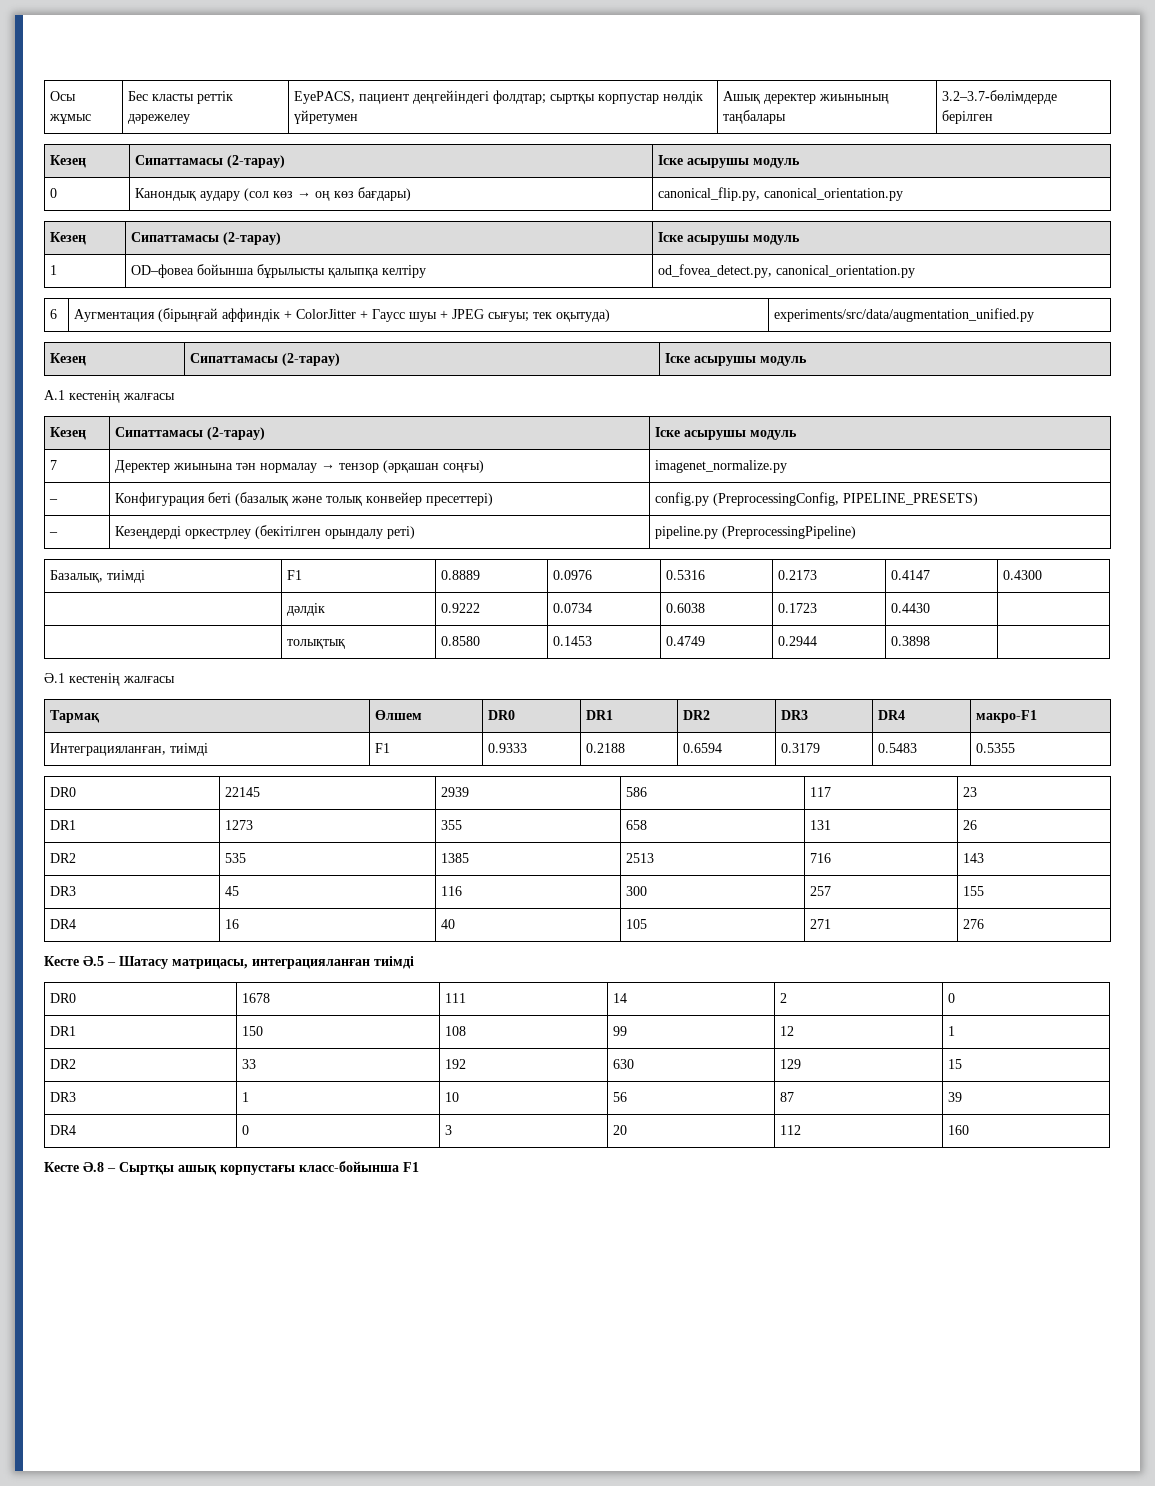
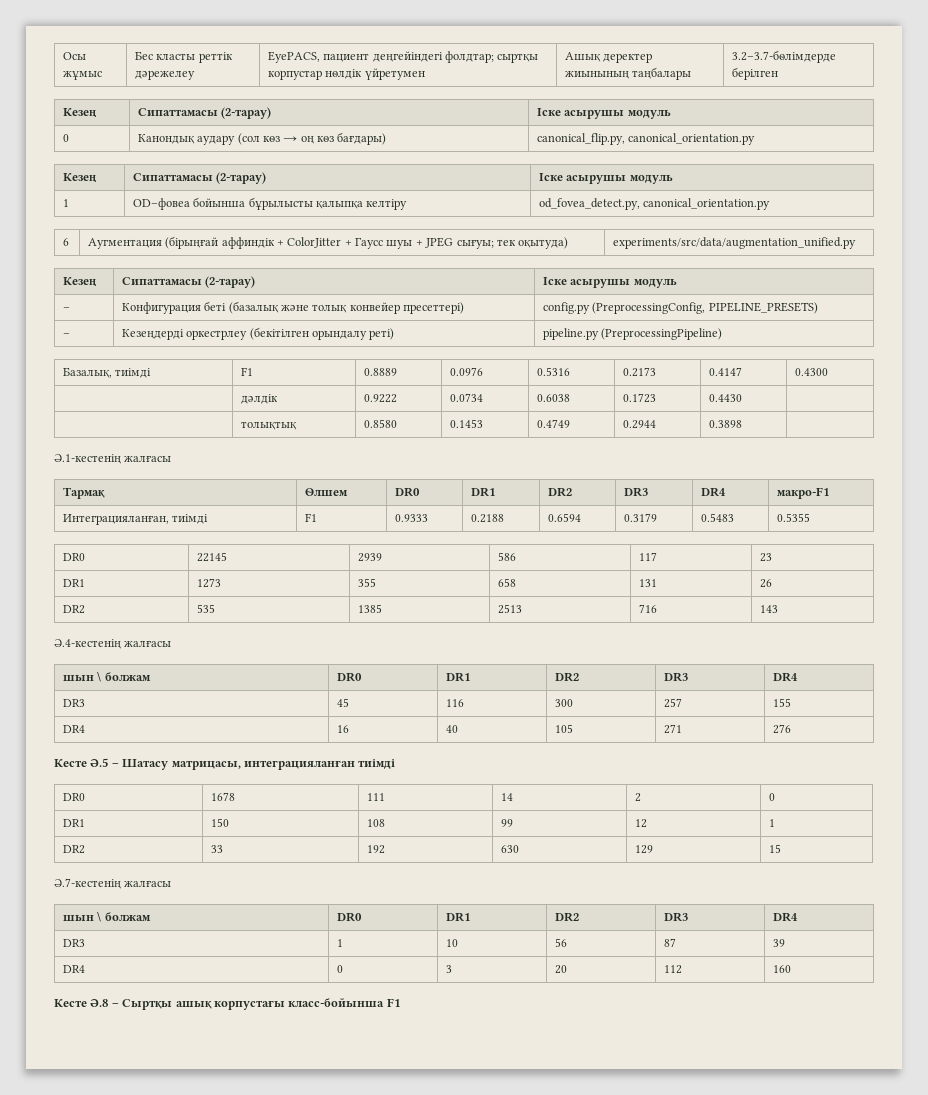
[44,390,175,403] [49,427,86,440] [114,427,265,440] [654,427,797,440] [49,460,57,470] [114,460,484,473] [654,460,787,473] // А.1 кестенің жалғасы // Кезең | Сипаттамасы (2-тарау) | Іске асырушы модуль // 7 | Деректер жиынына тән нормалау → тензор (әрқашан соңғы) | imagenet_normalize.py -> (677, 283) none
[44,673,120,686] Ә.1 кестенің -> [54,454,121,464] Ә.1-кестенің
(984, 858) none -> [54,639,172,649] [62,672,151,682] [336,672,362,682] [445,672,470,682] [554,672,579,682] [663,672,688,682] [772,672,798,682] // Ә.4-кестенің жалғасы // шын \ болжам | DR0 | DR1 | DR2 | DR3 | DR4
(962, 1064) none -> [54,878,172,889] [62,912,151,922] [336,912,362,922] [445,912,470,922] [554,912,579,922] [663,912,688,922] [772,912,798,922] // Ә.7-кестенің жалғасы // шын \ болжам | DR0 | DR1 | DR2 | DR3 | DR4

